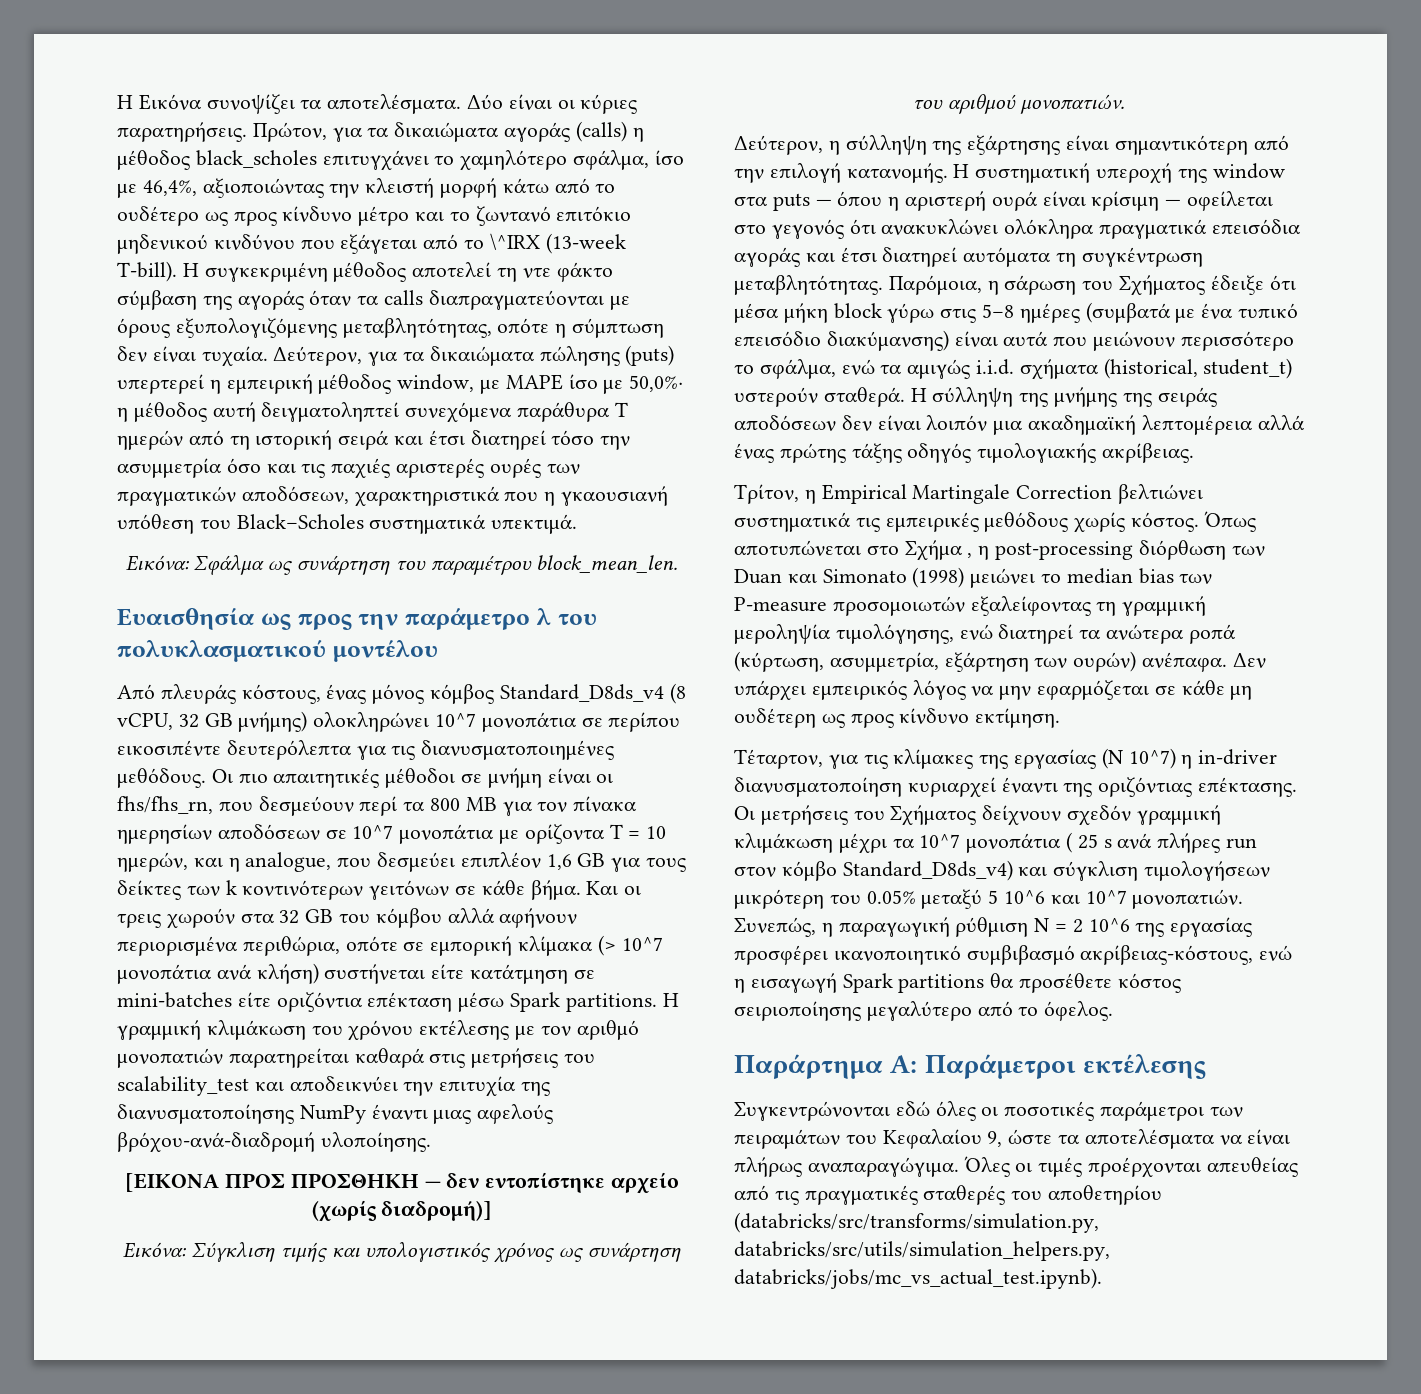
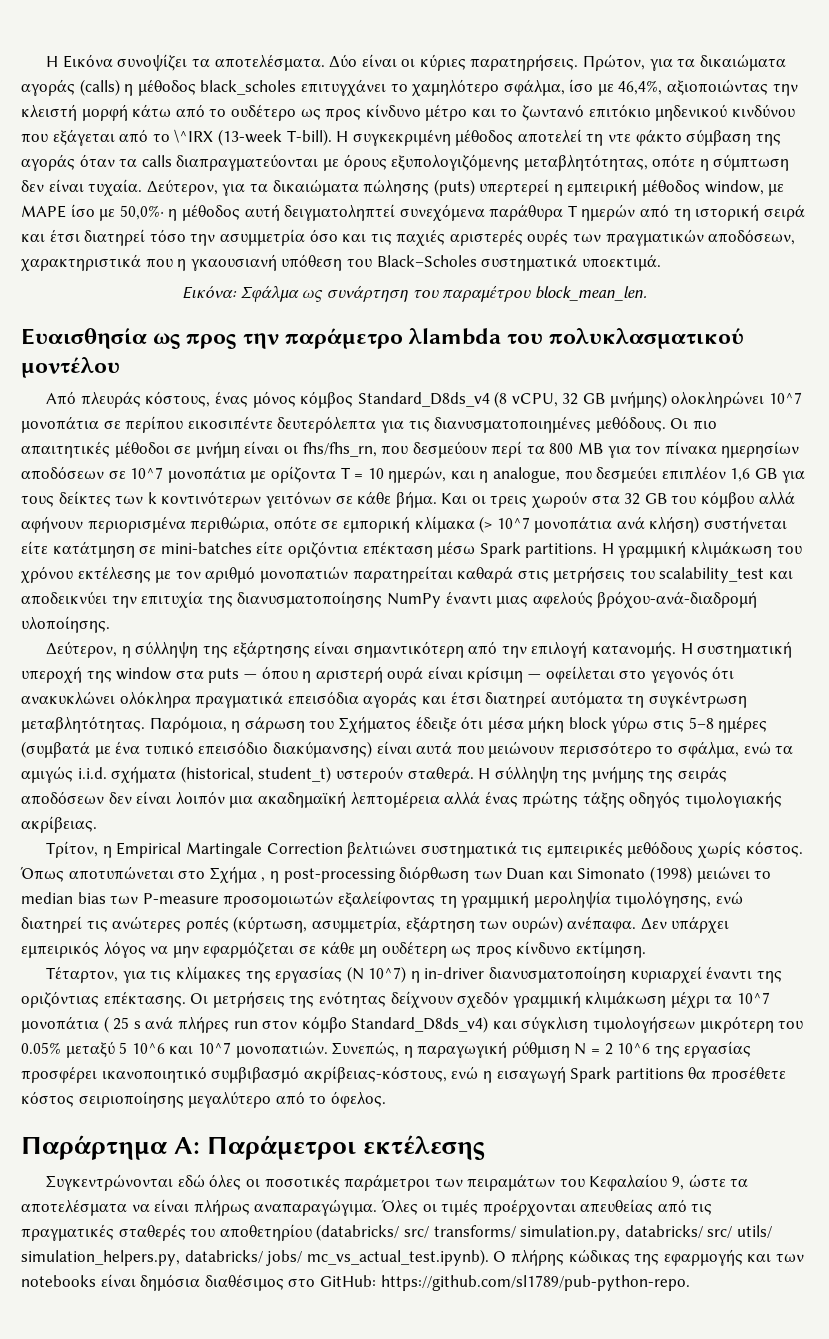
[491,514,578,534] υπεκτιμά. -> [581,254,661,271] υποεκτιμά.
[535,608,551,626] λ -> [408,328,502,345] λlambda
[125,1172,679,1194] [311,1200,493,1222] [123,1242,681,1263] [913,94,1125,114] // [ΕΙΚΟΝΑ ΠΡΟΣ ΠΡΟΣΘΗΚΗ — δεν εντοπίστηκε αρχείο (χωρίς διαδρομή)] // Εικόνα: Σύγκλιση τιμής και υπολογιστικός χρόνος ως συνάρτηση του αριθμού μονοπατιών. -> (110, 624) none
[1079,624,1236,644] τα ανώτερα ροπά -> [86,916,229,933] τις ανώτερες ροπές
[853,805,977,826] του Σχήματος -> [289,991,386,1008] της ενότητας
[734,1212,1099,1233] [734,1241,1110,1261] [734,1268,1102,1289] (databricks/src/transforms/simulation.py, databricks/src/utils/simulation_helpers.py, databricks/jobs/mc_vs_actual_test.ipynb). -> [316,1224,772,1241] [21,1249,804,1266] [21,1274,690,1291] (databricks/ src/ transforms/ simulation.py, databricks/ src/ utils/ simulation_helpers.py, databricks/ jobs/ mc_vs_actual_test.ipynb). Ο πλήρης κώδικας της εφαρμογής και των notebooks είναι δημόσια διαθέσιμος στο GitHub: https://github.com/sl1789/pub-python-repo.

